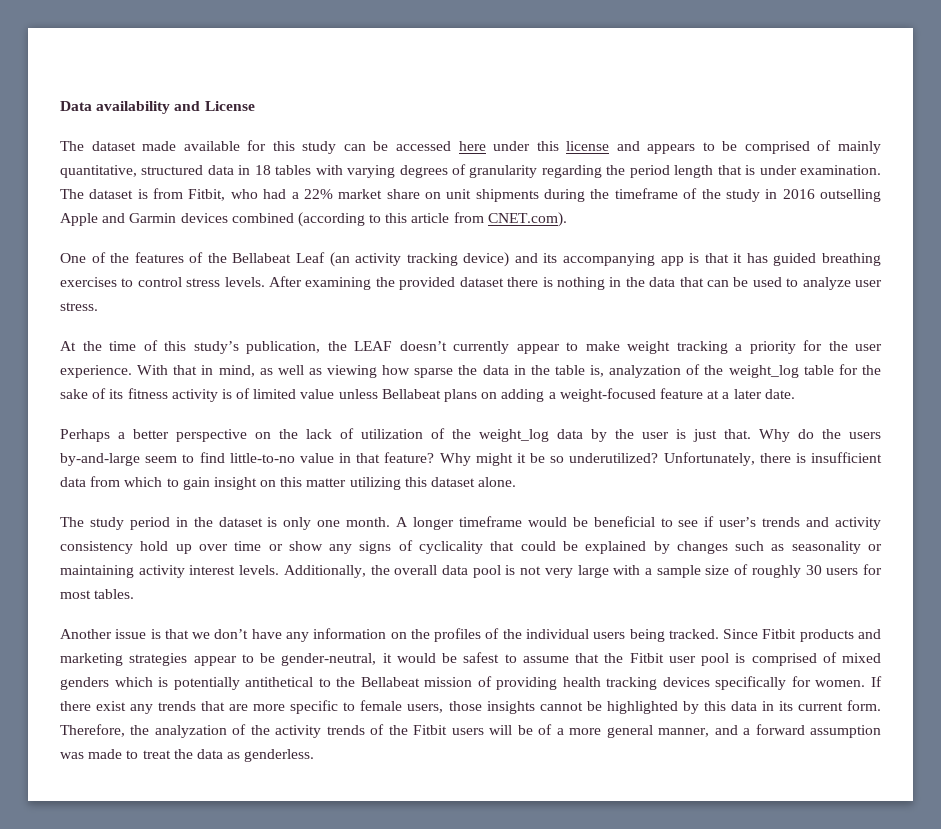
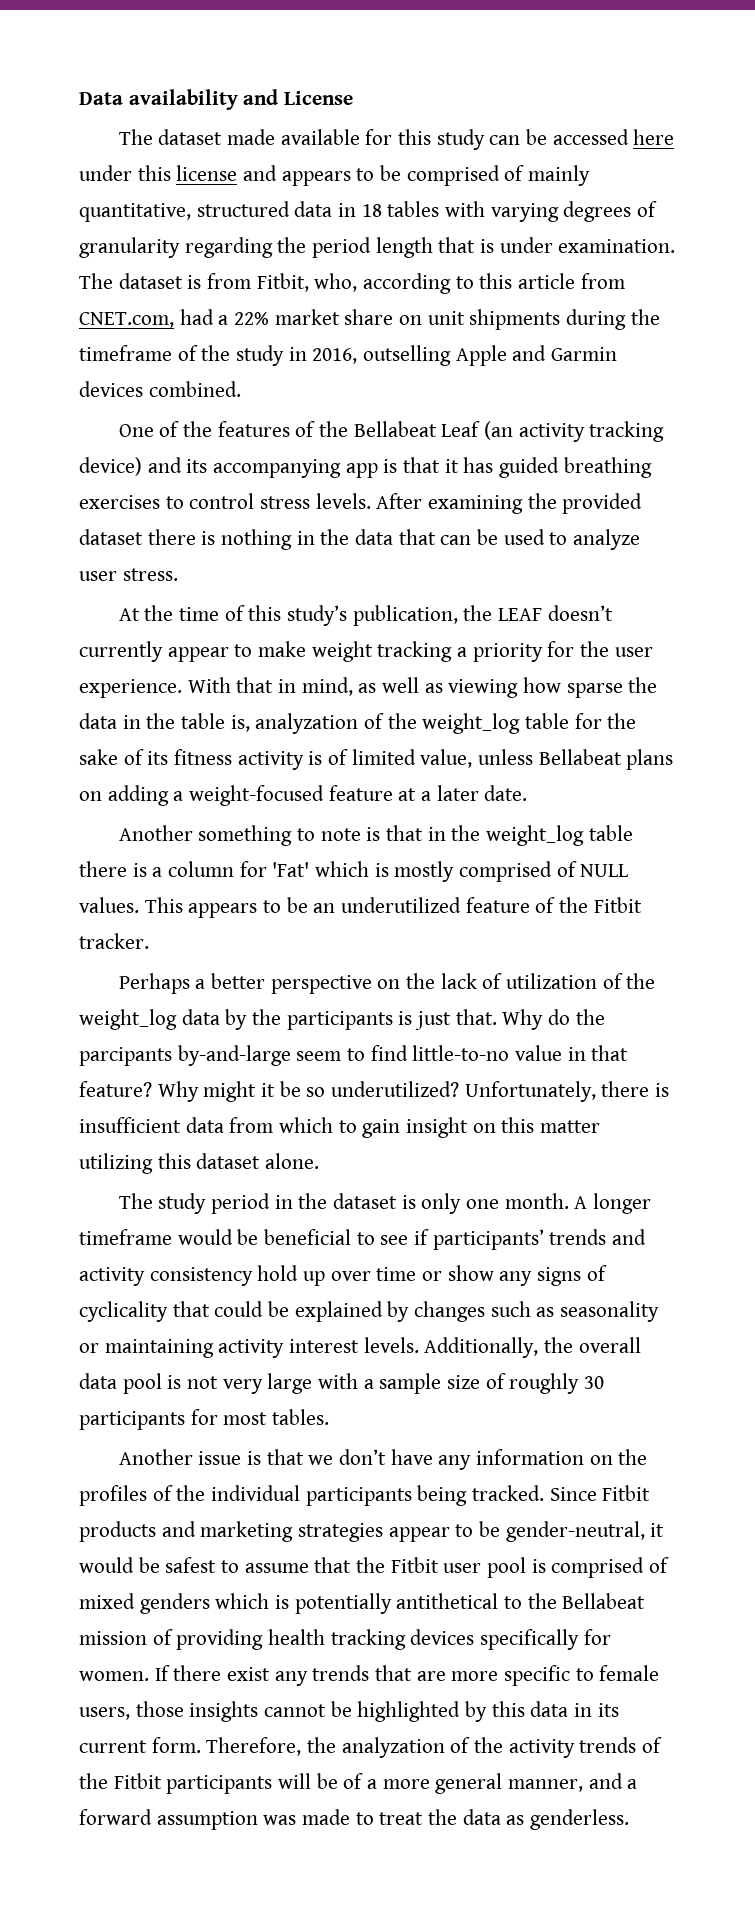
[230,189,258,199] who -> [314,273,625,294] [79,312,174,328] who, according to this article from CNET.com,
[782,189,815,199] 2016 -> [312,348,358,364] 2016,
[231,212,567,227] combined (according to this article from CNET.com). -> [148,381,241,397] combined.
[300,389,335,399] value -> [420,749,473,768] value,
(795, 394) none -> [118,825,633,846] [79,861,629,882] [79,897,642,918] [79,933,149,949] // Another something to note is that in the weight_log table there is a column for 'Fat' which is mostly comprised of NULL values. This appears to be an underutilized feature of the Fitbit tracker.
[642,432,669,439] user -> [286,1011,393,1030] participants
[849,432,881,439] users -> [79,1047,172,1066] parcipants
[719,517,757,527] user’s -> [432,1229,544,1250] participants’
[826,568,859,575] users -> [79,1411,185,1430] participants
[593,632,626,639] users -> [305,1487,412,1506] participants
[451,728,484,735] users -> [166,1775,273,1794] participants

